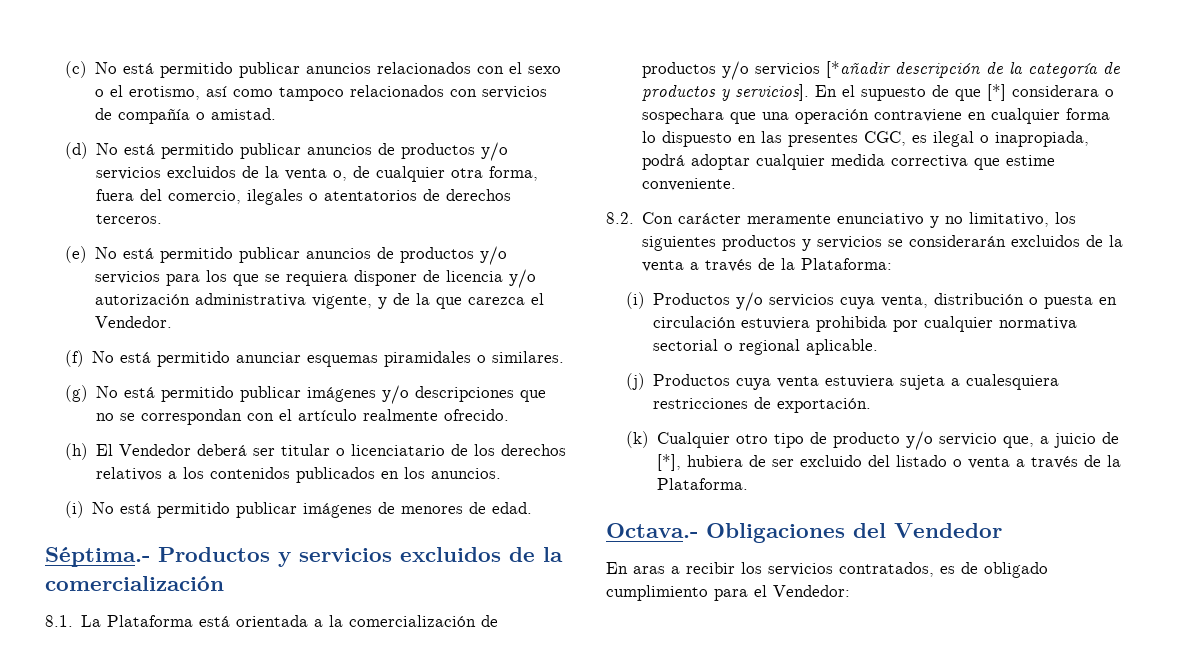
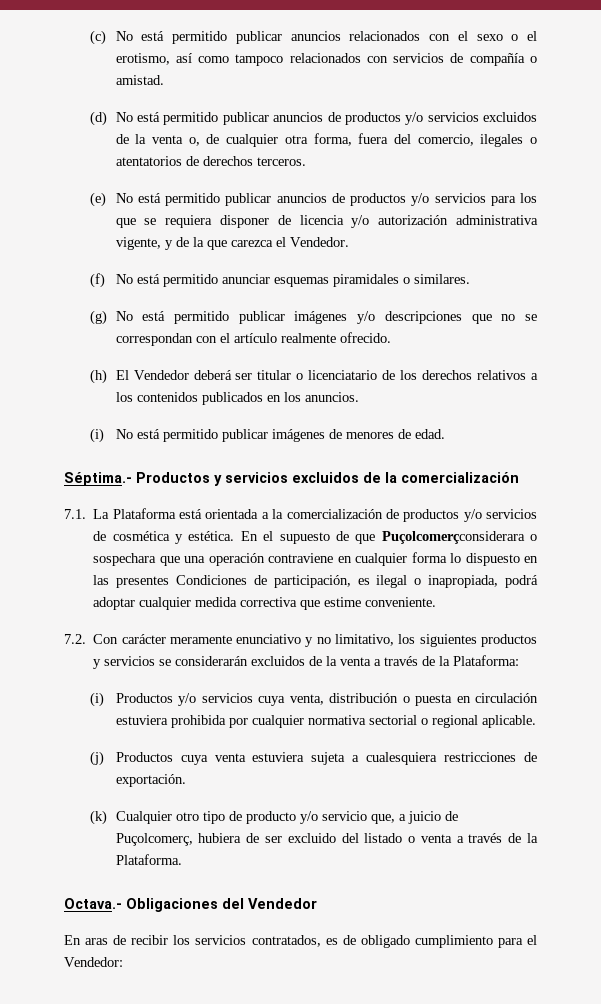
[45,615,73,627] 8.1. -> [64,509,86,519] 7.1.
[826,61,1121,78] [642,84,810,101] [*añadir descripción de la categoría de productos y servicios]. -> [93,531,235,544] de cosmética y estética.
[987,84,1100,101] [*] considerara -> [381,531,525,544] Puçolcomerçconsiderara
[864,131,907,146] CGC, -> [175,575,351,588] Condiciones de participación,
[606,212,634,224] 8.2. -> [64,634,86,644] 7.2.
[657,454,682,471] [*], -> [115,833,193,846] Puçolcomerç,
[671,566,680,574] a -> [113,935,127,945] de

